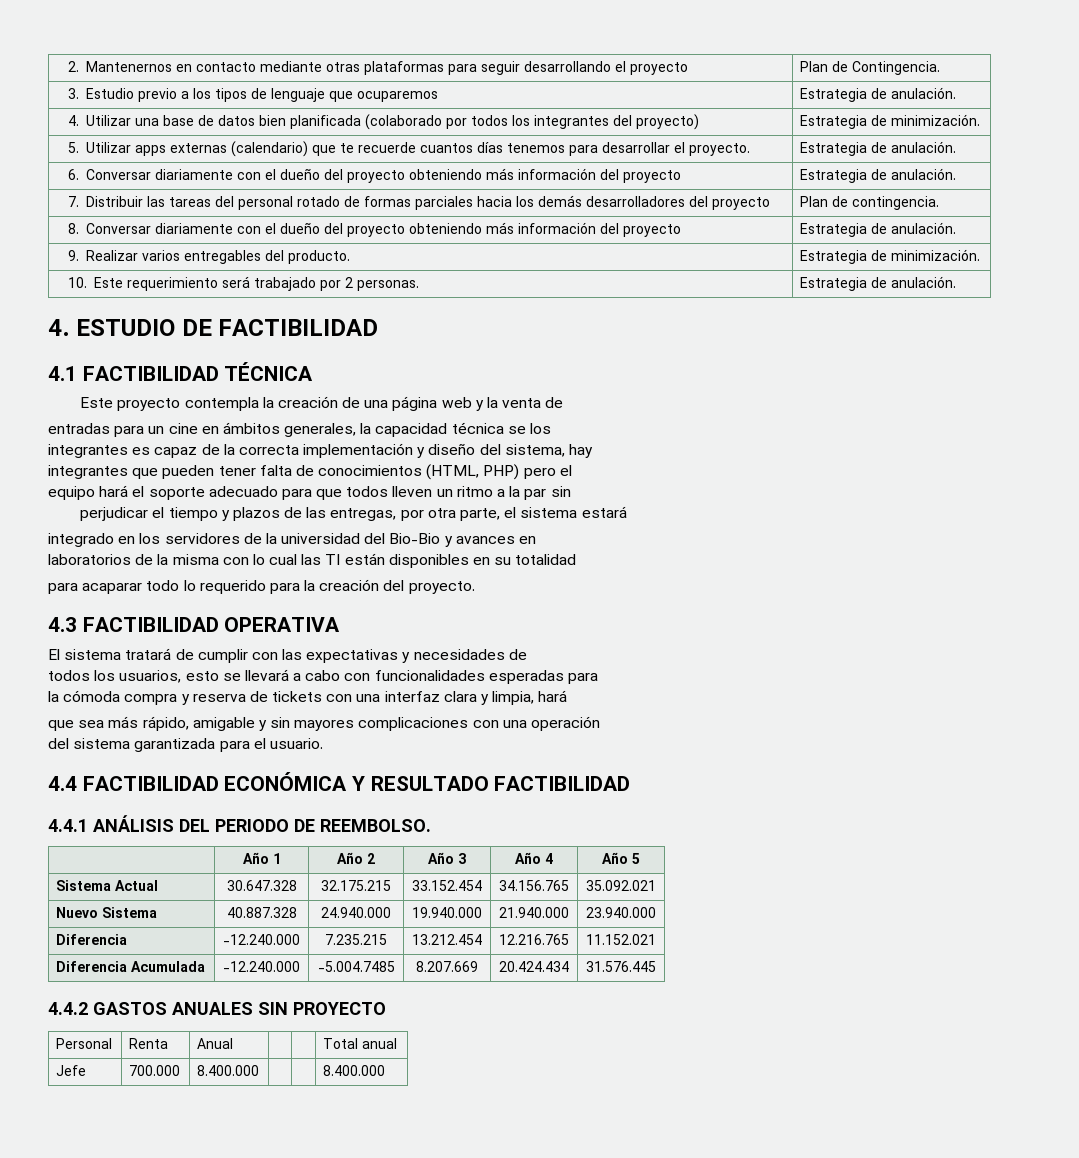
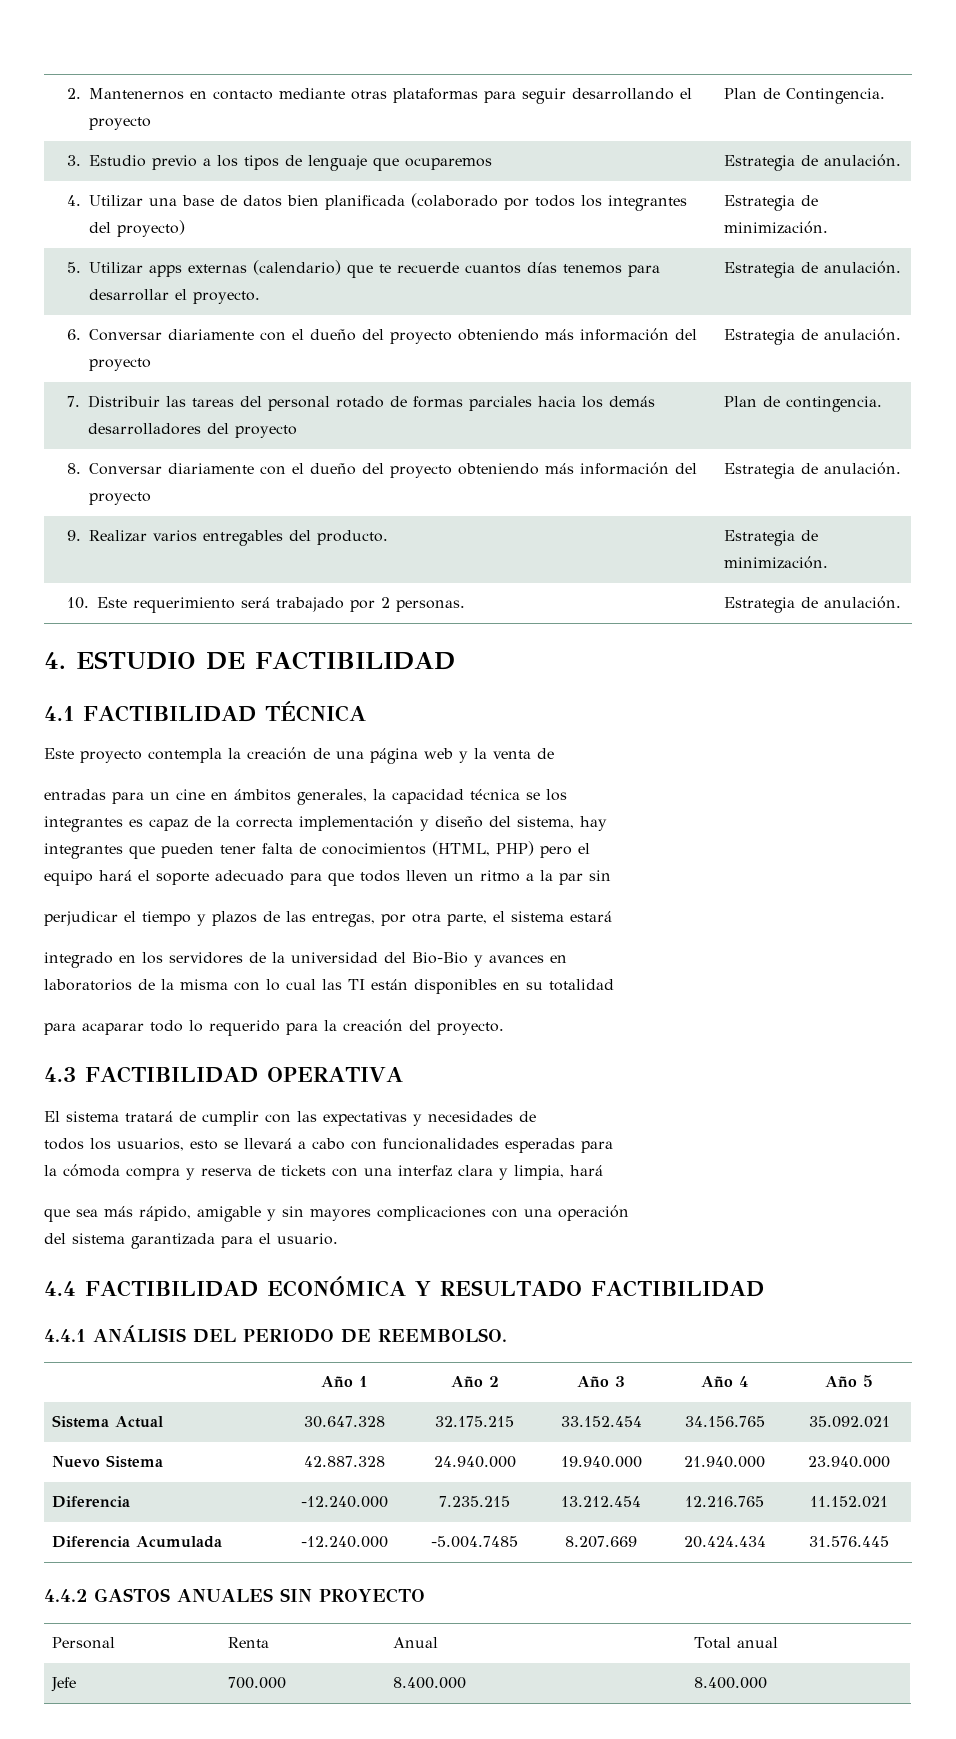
[226,907,297,918] 40.887.328 -> [304,1456,385,1467] 42.887.328

